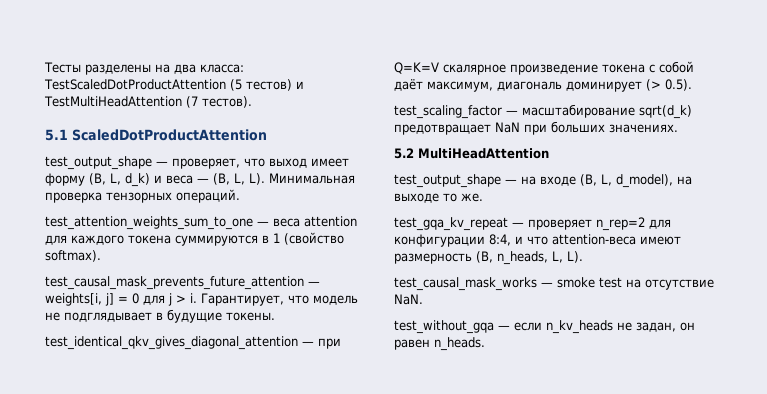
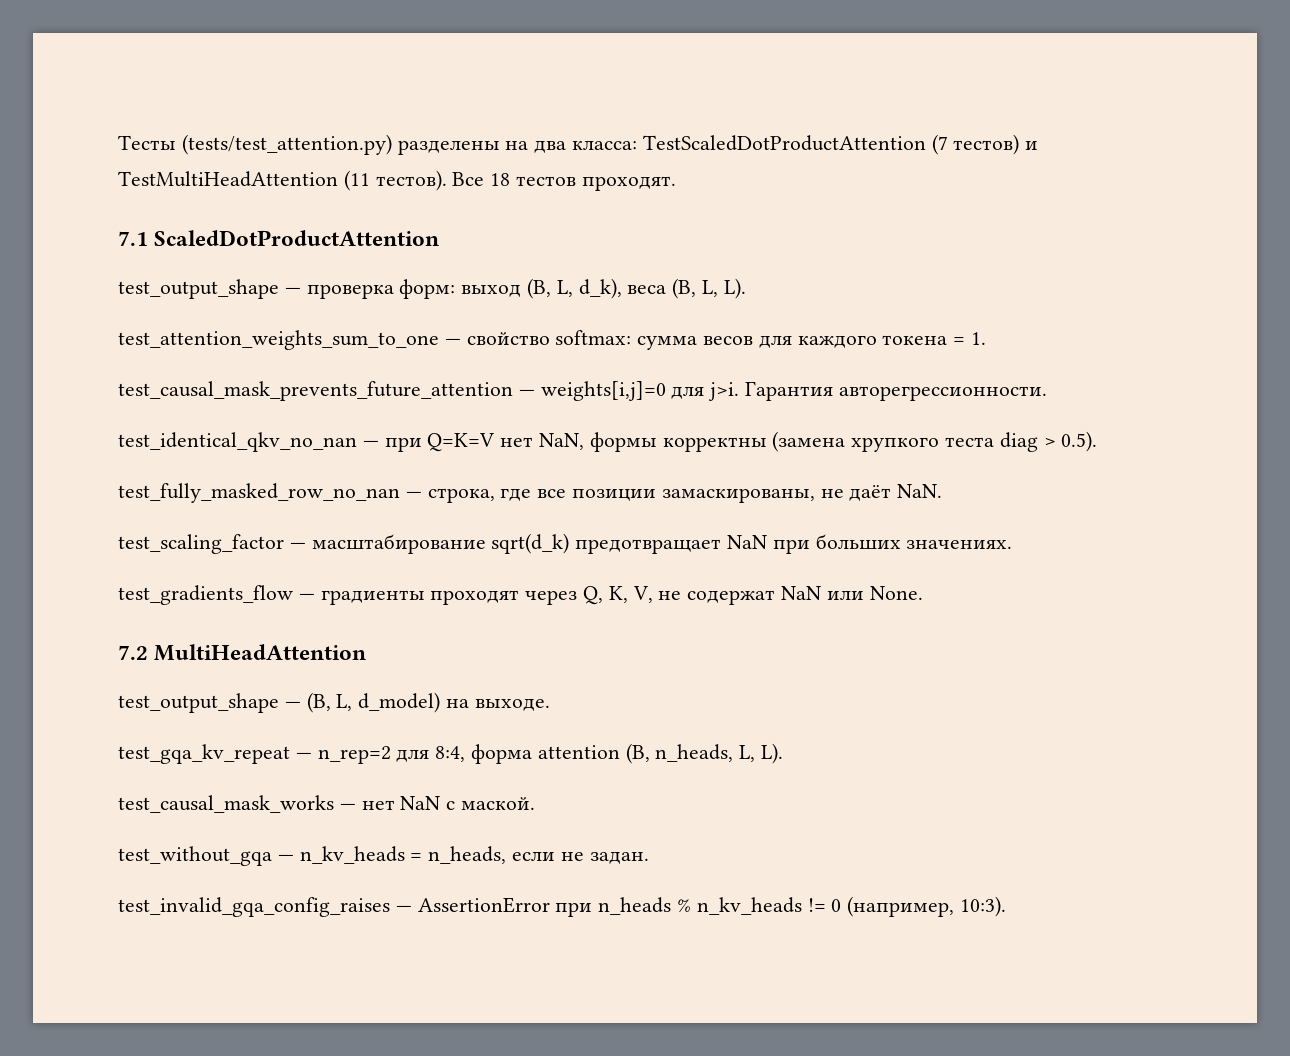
(81, 67) none -> [181,134,392,155] (tests/test_attention.py)
[229,79,242,91] (5 -> [931,134,948,155] (7
[185,96,198,108] (7 -> [343,170,370,191] (11
[45,129,267,141] [45,156,349,170] [45,173,355,187] [45,189,240,203] [45,216,357,230] [45,232,344,246] [45,250,101,262] [45,276,320,290] [45,293,358,306] [45,309,275,323] [45,336,341,350] [394,61,694,75] [394,79,692,92] // 5.1 ScaledDotProductAttention // test_output_shape — проверяет, что выход имеет форму (B, L, d_k) и веса — (B, L, L). Минимальная проверка тензорных операций. // test_attention_weights_sum_to_one — веса attention для каждого токена суммируются в 1 (свойство softmax). // test_causal_mask_prevents_future_attention — weights[i, j] = 0 для j > i. Гарантирует, что модель не подглядывает в будущие токены. // test_identical_qkv_gives_diagonal_attention — при Q=K=V скалярное произведение токена с собой даёт максимум, диагональ доминирует (> 0.5). -> [452,172,676,191] [118,230,440,246] [118,278,746,299] [118,330,987,350] [118,381,1047,401] [118,431,1098,452] [118,483,943,503] Все 18 тестов проходят. // 7.1 ScaledDotProductAttention // test_output_shape — проверка форм: выход (B, L, d_k), веса (B, L, L). // test_attention_weights_sum_to_one — свойство softmax: сумма весов для каждого токена = 1. // test_causal_mask_prevents_future_attention — weights[i,j]=0 для j>i. Гарантия авторегрессионности. // test_identical_qkv_no_nan — при Q=K=V нет NaN, формы корректны (замена хрупкого теста diag > 0.5). // test_fully_masked_row_no_nan — строка, где все позиции замаскированы, не даёт NaN.
[394,148,549,159] [394,174,692,188] [394,193,483,203] 5.2 MultiHeadAttention // test_output_shape — на входе (B, L, d_model), на выходе то же. -> [118,585,923,605] [118,644,367,661] [118,692,550,713] test_gradients_flow — градиенты проходят через Q, K, V, не содержат NaN или None. // 7.2 MultiHeadAttention // test_output_shape — (B, L, d_model) на выходе.
[528,219,592,230] проверяет -> (312, 755) none
[394,234,681,247] [394,253,472,264] конфигурации 8:4, и что attention-веса имеют размерность -> [435,744,620,764] 8:4, форма attention
[557,277,714,290] [394,294,423,305] [394,320,695,334] [394,337,485,351] smoke test на отсутствие NaN. // test_without_gqa — если n_kv_heads не задан, он равен n_heads. -> [361,796,536,810] [118,846,649,866] [118,896,1007,917] нет NaN с маской. // test_without_gqa — n_kv_heads = n_heads, если не задан. // test_invalid_gqa_config_raises — AssertionError при n_heads % n_kv_heads != 0 (например, 10:3).

